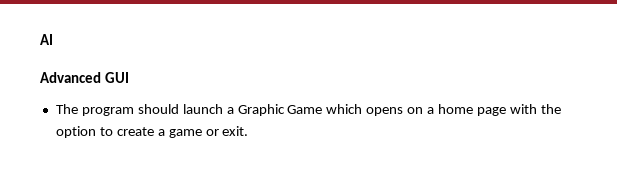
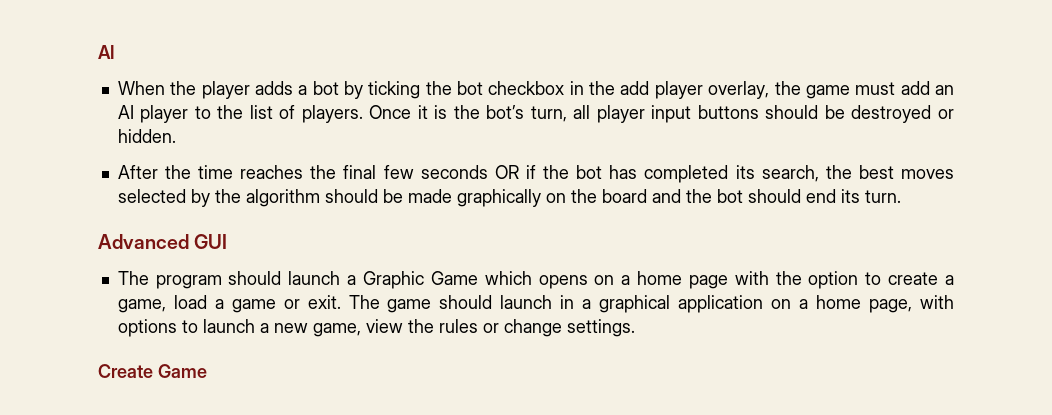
[40,34,53,45] AI -> [98,45,115,59] [117,81,955,99] [117,105,954,123] [117,129,176,143] [117,165,955,183] [117,189,901,207] AI // When the player adds a bot by ticking the bot checkbox in the add player overlay, the game must add an AI player to the list of players. Once it is the bot’s turn, all player input buttons should be destroyed or hidden. // After the time reaches the final few seconds OR if the bot has completed its search, the best moves selected by the algorithm should be made graphically on the board and the bot should end its turn.
[168,126,249,138] game or exit. -> [117,295,954,313] [117,319,635,337] [98,364,207,378] game, load a game or exit. The game should launch in a graphical application on a home page, with options to launch a new game, view the rules or change settings. // Create Game

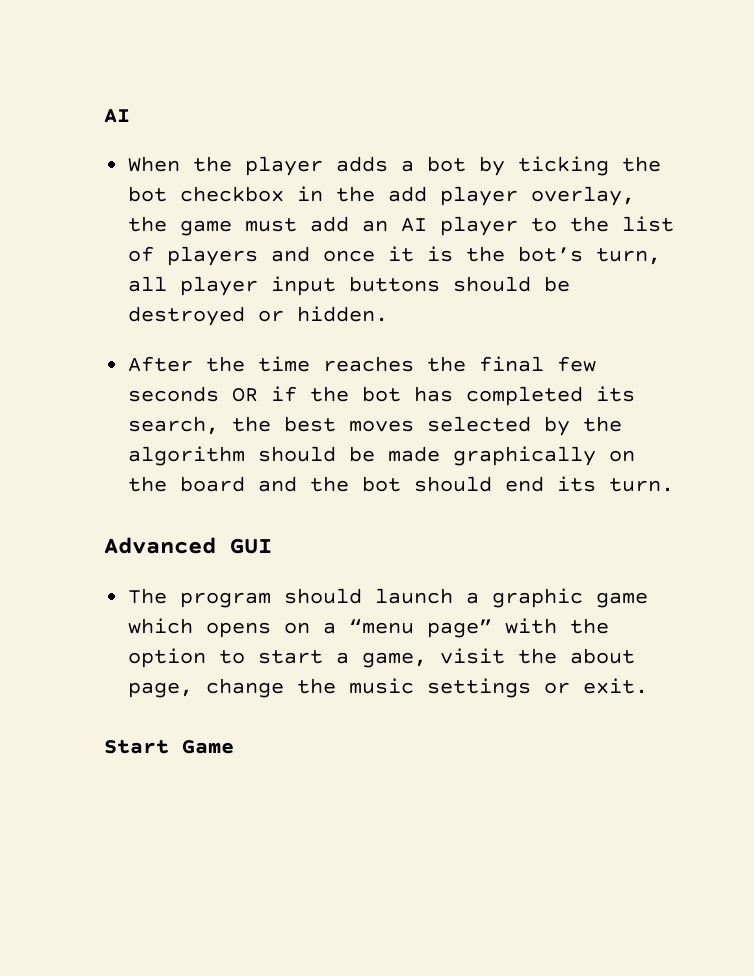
[301,105,412,123] players. Once -> [167,246,376,266] players and once
[363,271,478,289] Graphic Game -> [492,588,649,608] graphic game
[637,271,728,289] home page -> [349,618,493,638] “menu page”
[888,272,939,285] create -> [258,650,324,664] start
[173,295,954,313] [117,319,635,337] [98,364,153,378] load a game or exit. The game should launch in a graphical application on a home page, with options to launch a new game, view the rules or change settings. // Create -> [440,648,636,664] [128,678,649,698] [104,740,169,754] visit the about page, change the music settings or exit. // Start

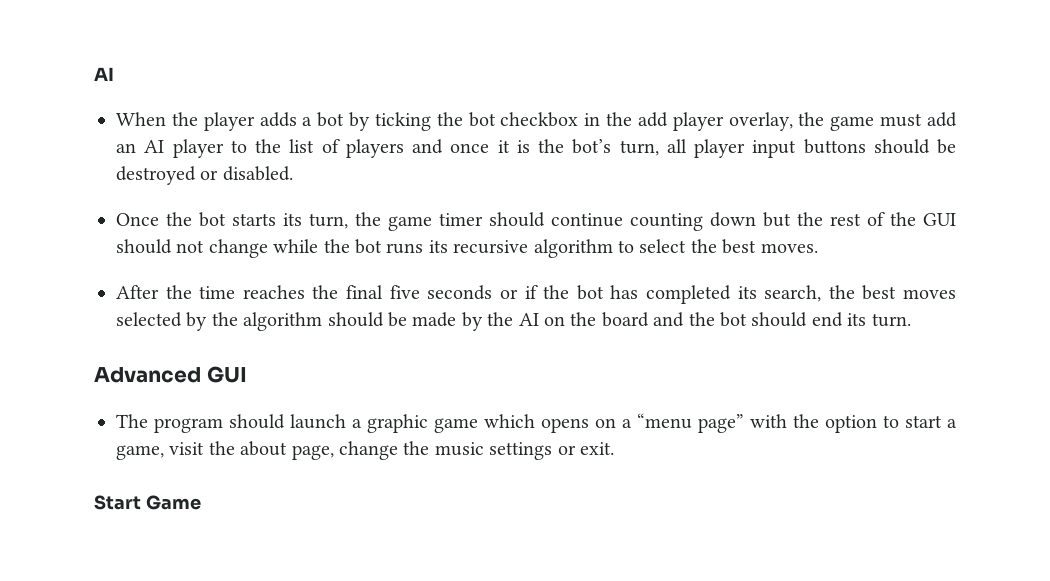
[297,306,389,322] hidden. -> [222,166,293,181] [116,212,956,231] [116,239,818,258] disabled. // Once the bot starts its turn, the game timer should continue counting down but the rest of the GUI should not change while the bot runs its recursive algorithm to select the best moves.
[557,356,597,372] [128,386,259,402] few seconds OR -> [389,285,518,300] five seconds or
[453,446,597,466] graphically -> [461,312,539,331] by the AI

